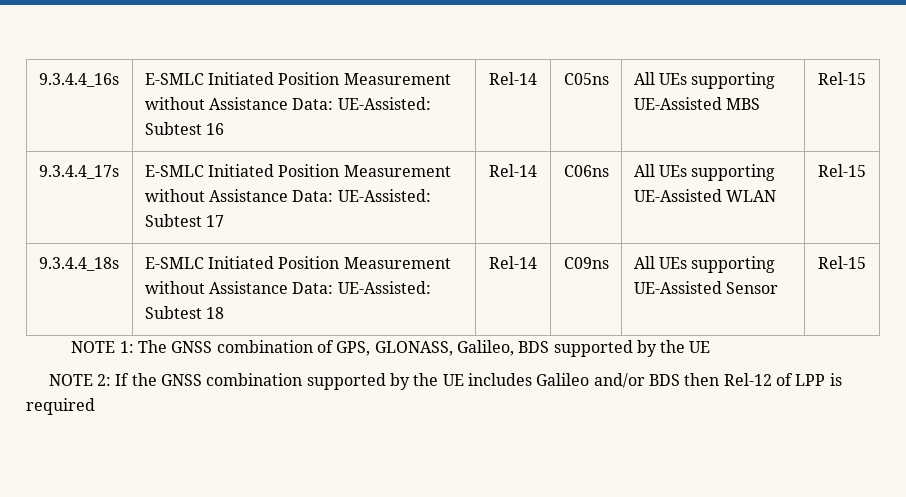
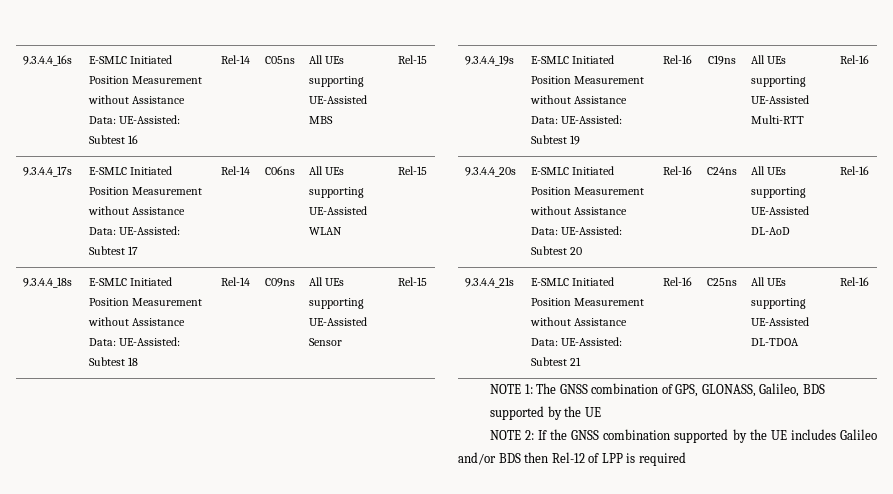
(866, 262) none -> [465,55,515,66] [531,55,615,64] [531,76,645,84] [530,95,628,104] [531,115,623,124] [531,135,581,145] [662,55,692,64] [708,55,736,65] [751,55,787,64] [751,76,807,87] [751,95,810,104] [751,115,805,124] [839,55,869,64] [465,167,517,177] [531,166,615,175] [531,187,645,195] [530,206,628,215] [531,226,623,235] [531,246,583,255] [662,166,692,175] [707,167,737,175] [751,166,787,175] [751,187,807,198] [751,206,810,215] [751,227,791,235] [839,166,869,175] [465,277,515,288] [531,277,615,286] [531,298,645,306] [530,317,628,326] [531,337,623,346] [531,357,582,366] [662,277,692,286] [707,278,737,286] [751,277,787,286] [751,298,807,309] [751,317,810,326] [751,338,800,346] [839,277,869,286] // 9.3.4.4_19s | E-SMLC Initiated Position Measurement without Assistance Data: UE-Assisted: Subtest 19 | Rel-16 | C19ns | All UEs supporting UE-Assisted Multi-RTT | Rel-16 // 9.3.4.4_20s | E-SMLC Initiated Position Measurement without Assistance Data: UE-Assisted: Subtest 20 | Rel-16 | C24ns | All UEs supporting UE-Assisted DL-AoD | Rel-16 // 9.3.4.4_21s | E-SMLC Initiated Position Measurement without Assistance Data: UE-Assisted: Subtest 21 | Rel-16 | C25ns | All UEs supporting UE-Assisted DL-TDOA | Rel-16

